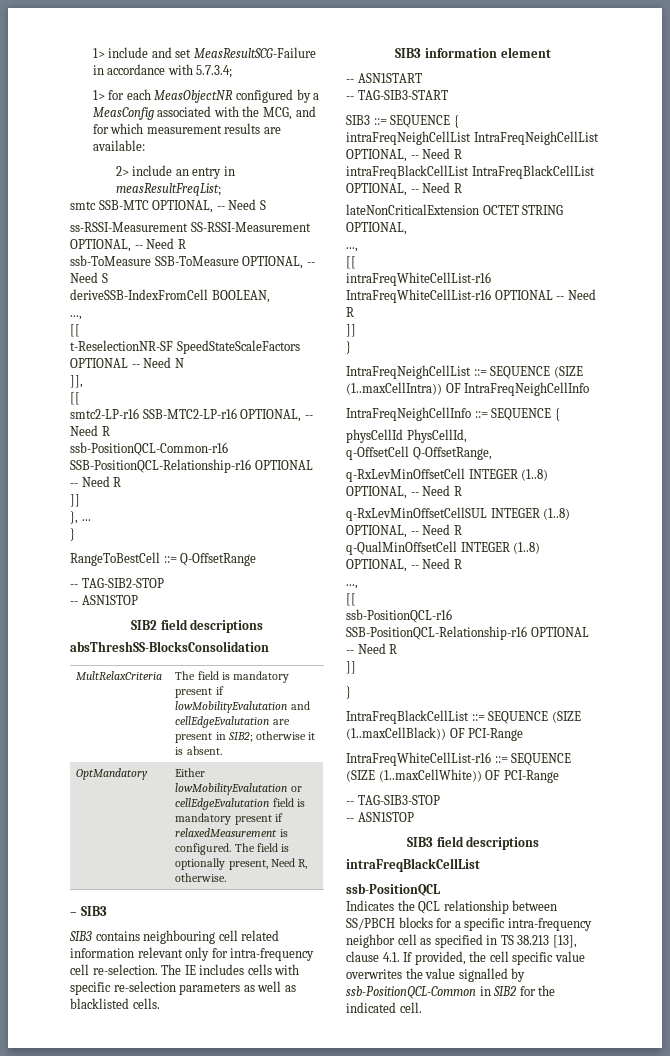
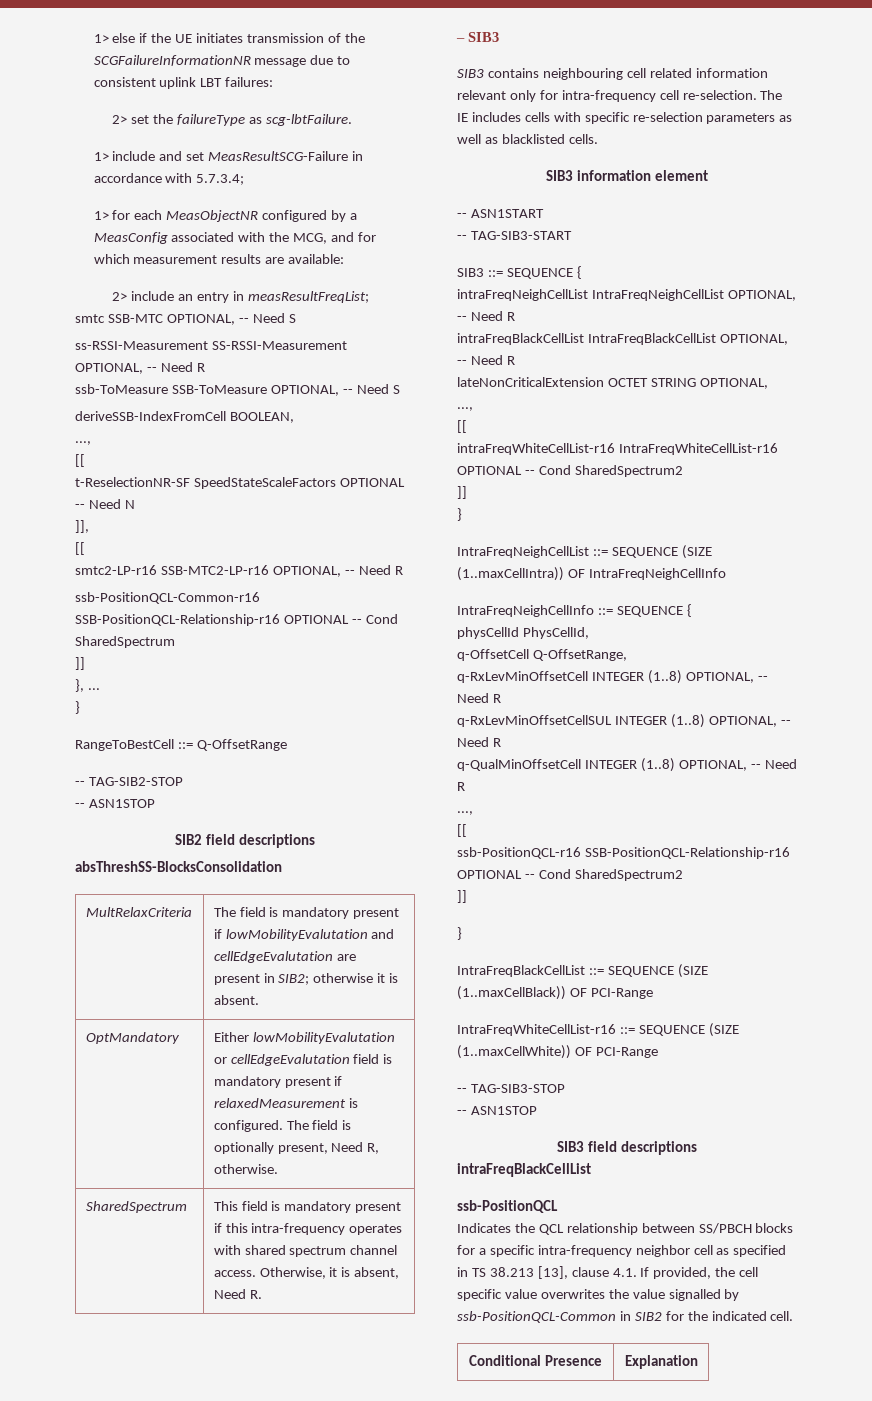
[92,48,105,58] 1> -> [93,33,365,43] [93,55,351,67] [93,77,274,89] [112,114,352,126] [93,152,109,161] 1> else if the UE initiates transmission of the SCGFailureInformationNR message due to consistent uplink LBT failures: // 2> set the failureType as scg-lbtFailure. // 1>
[81,476,122,487] Need R -> [365,614,398,624] [75,636,175,648] Cond SharedSpectrum
(227, 877) none -> [85,1201,187,1213] [213,1201,402,1213] [213,1223,403,1235] [213,1245,398,1257] [213,1267,400,1279] [213,1289,262,1299] // SharedSpectrum | This field is mandatory present if this intra-frequency operates with shared spectrum channel access. Otherwise, it is absent, Need R.
[567,289,596,300] [346,307,354,317] Need R -> [538,465,683,477] Cond SharedSpectrum2
[357,643,398,654] Need R -> [538,869,683,881] Cond SharedSpectrum2
(422, 1007) none -> [469,1355,602,1366] [624,1355,698,1369] // Conditional Presence | Explanation

